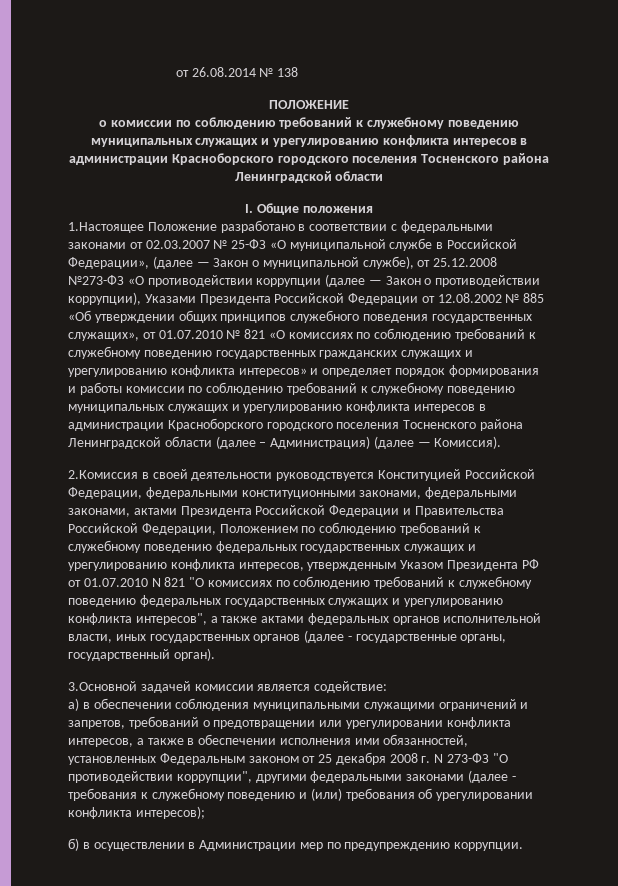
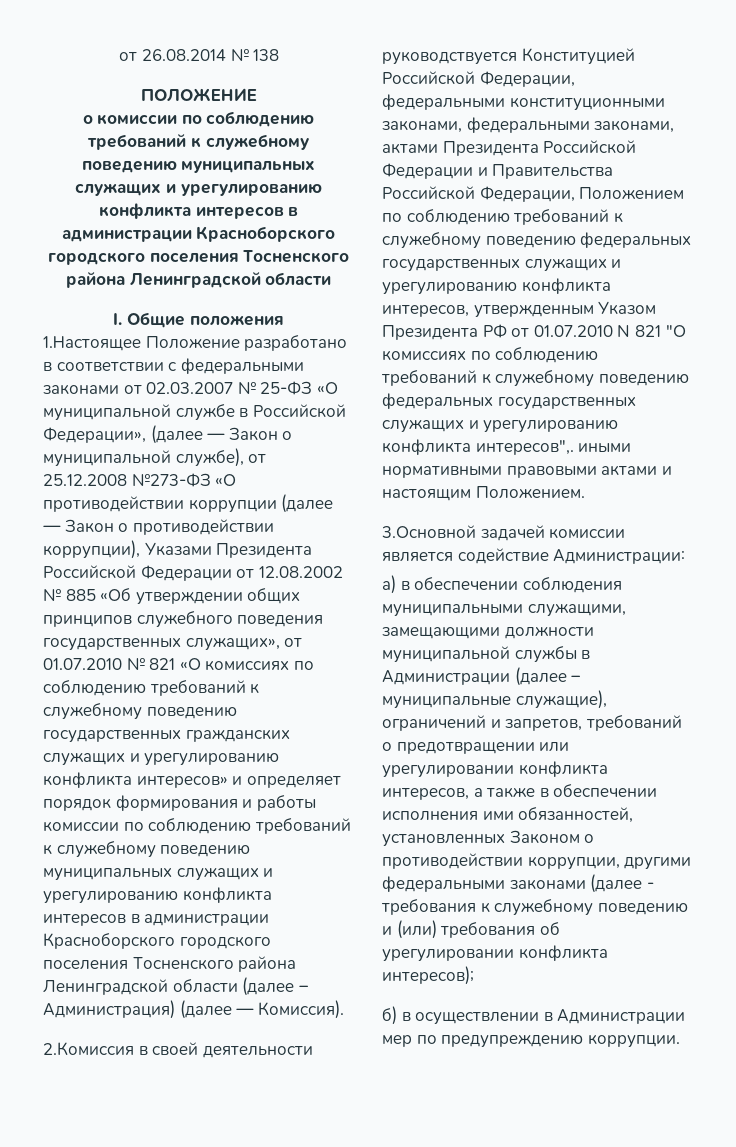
[135,613,542,625] [68,630,507,643] [68,648,215,661] интересов", а также актами федеральных органов исполнительной власти, иных государственных органов (далее - государственные органы, государственный орган). -> [475,440,632,455] [382,465,672,478] [382,486,585,501] интересов",. иными нормативными правовыми актами и настоящим Положением.
[314,681,388,693] содействие: -> [457,548,686,564] содействие Администрации:
[363,702,435,711] служащими -> [527,603,626,617] [382,626,594,639] [382,646,591,663] [382,667,582,686] [382,690,607,709] служащими, замещающими должности муниципальной службы в Администрации (далее – муниципальные служащие),
[159,752,508,765] [68,771,252,783] Федеральным законом от 25 декабря 2008 г. N 273-ФЗ "О противодействии коррупции", -> [509,830,595,844] [382,853,620,870] Законом о противодействии коррупции,

